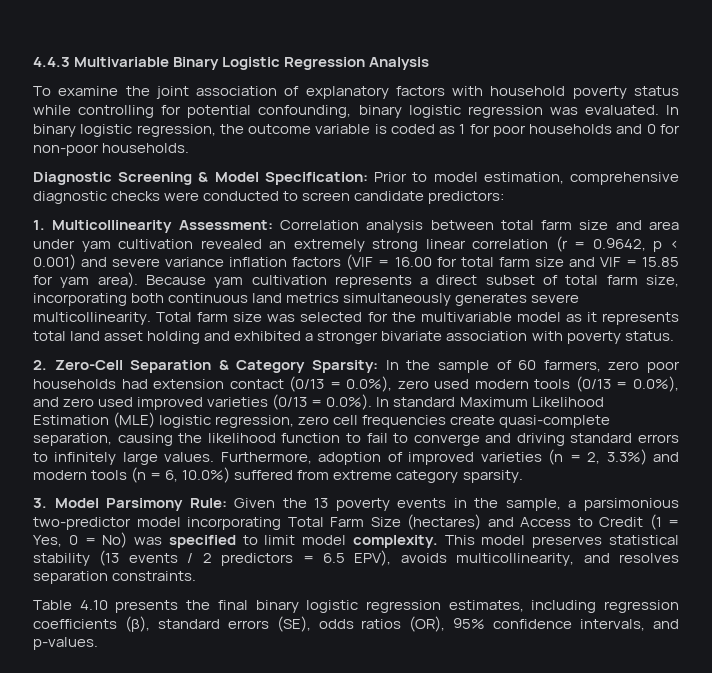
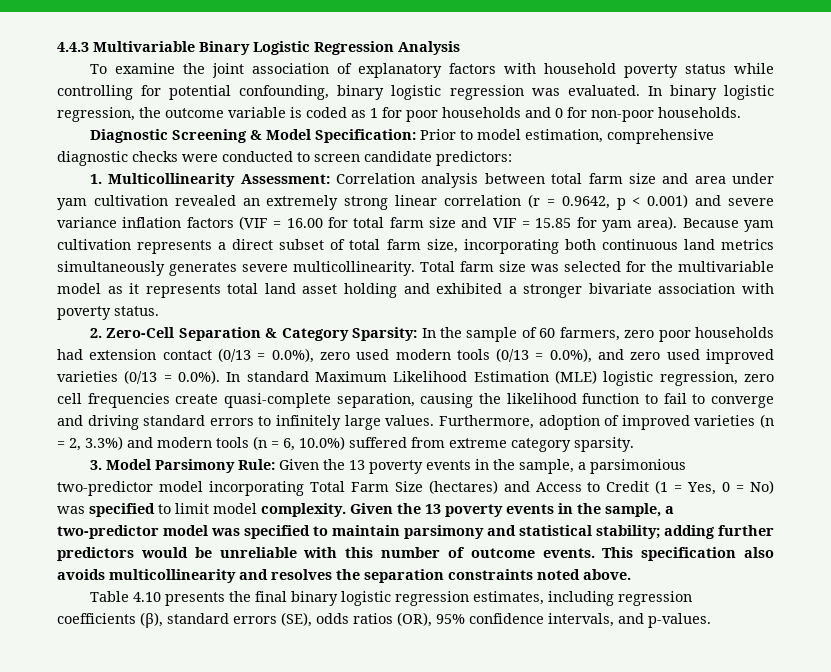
[444,535,679,548] [33,550,679,566] [33,571,197,584] This model preserves statistical stability (13 events / 2 predictors = 6.5 EPV), avoids multicollinearity, and resolves separation constraints. -> [350,503,674,517] [57,525,774,539] [57,547,775,561] [57,569,631,583] Given the 13 poverty events in the sample, a two-predictor model was specified to maintain parsimony and statistical stability; adding further predictors would be unreliable with this number of outcome events. This specification also avoids multicollinearity and resolves the separation constraints noted above.

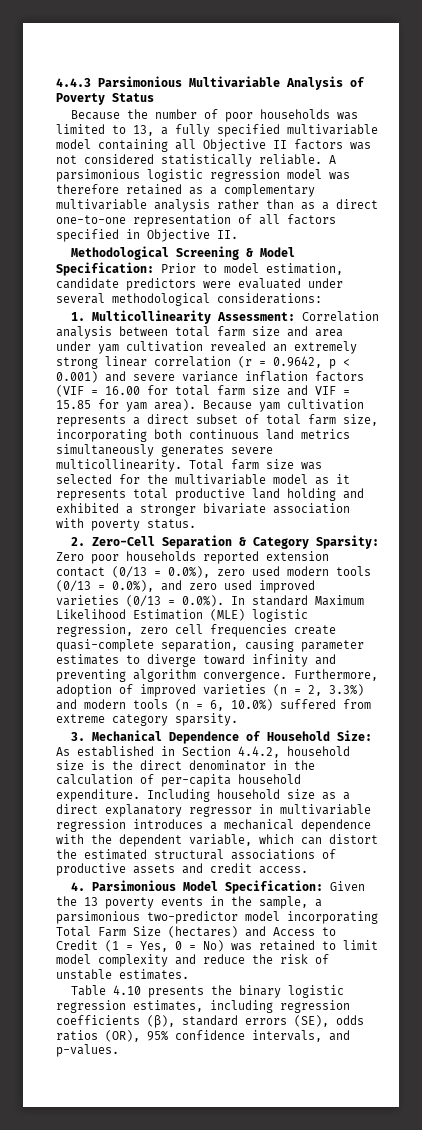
[93,41,460,55] [89,63,774,78] [57,85,774,100] [57,107,741,122] [89,129,168,143] Multivariable Binary Logistic Regression Analysis // To examine the joint association of explanatory factors with household poverty status while controlling for potential confounding, binary logistic regression was evaluated. In binary logistic regression, the outcome variable is coded as 1 for poor households and 0 for non-poor households. // Diagnostic -> [98,76,364,90] [56,93,154,105] [71,109,359,122] [56,124,378,137] [56,139,371,152] [56,154,336,167] [56,169,350,182] [56,184,315,197] [56,199,378,212] [56,214,336,227] [56,229,238,242] [71,246,170,260] Parsimonious Multivariable Analysis of Poverty Status // Because the number of poor households was limited to 13, a fully specified multivariable model containing all Objective II factors was not considered statistically reliable. A parsimonious logistic regression model was therefore retained as a complementary multivariable analysis rather than as a direct one-to-one representation of all factors specified in Objective II. // Methodological
[606,129,714,144] [57,151,512,166] comprehensive diagnostic checks were conducted to screen candidate predictors: -> [56,278,343,291] [56,293,322,306] candidate predictors were evaluated under several methodological considerations:
[264,283,338,294] land asset -> [175,488,280,501] productive land
[421,327,774,342] [57,349,83,360] In the sample of 60 farmers, zero poor households had -> [56,551,259,564] Zero poor households reported
[479,393,774,408] [57,415,435,430] the likelihood function to fail to converge and driving standard errors to infinitely large values. -> [301,640,364,652] [56,654,336,667] [56,669,287,682] parameter estimates to diverge toward infinity and preventing algorithm convergence.
[105,459,275,473] Model Parsimony Rule: -> [92,730,373,744] [56,746,350,758] [56,760,315,771] [56,774,301,787] [56,789,350,802] [56,804,371,817] [56,819,371,832] [56,834,378,847] [56,849,336,860] [56,863,308,876] [71,880,324,894] Mechanical Dependence of Household Size: As established in Section 4.4.2, household size is the direct denominator in the calculation of per-capita household expenditure. Including household size as a direct explanatory regressor in multivariable regression introduces a mechanical dependence with the dependent variable, which can distort the estimated structural associations of productive assets and credit access. // 4. Parsimonious Model Specification:
[89,503,155,517] specified -> [259,940,315,951] retained
[261,503,674,517] [57,525,774,539] [57,547,775,561] [57,569,631,583] complexity. Given the 13 poverty events in the sample, a two-predictor model was specified to maintain parsimony and statistical stability; adding further predictors would be unreliable with this number of outcome events. This specification also avoids multicollinearity and resolves the separation constraints noted above. -> [98,954,329,967] [56,969,189,980] complexity and reduce the risk of unstable estimates.
[254,591,287,602] final -> (233, 990) none

